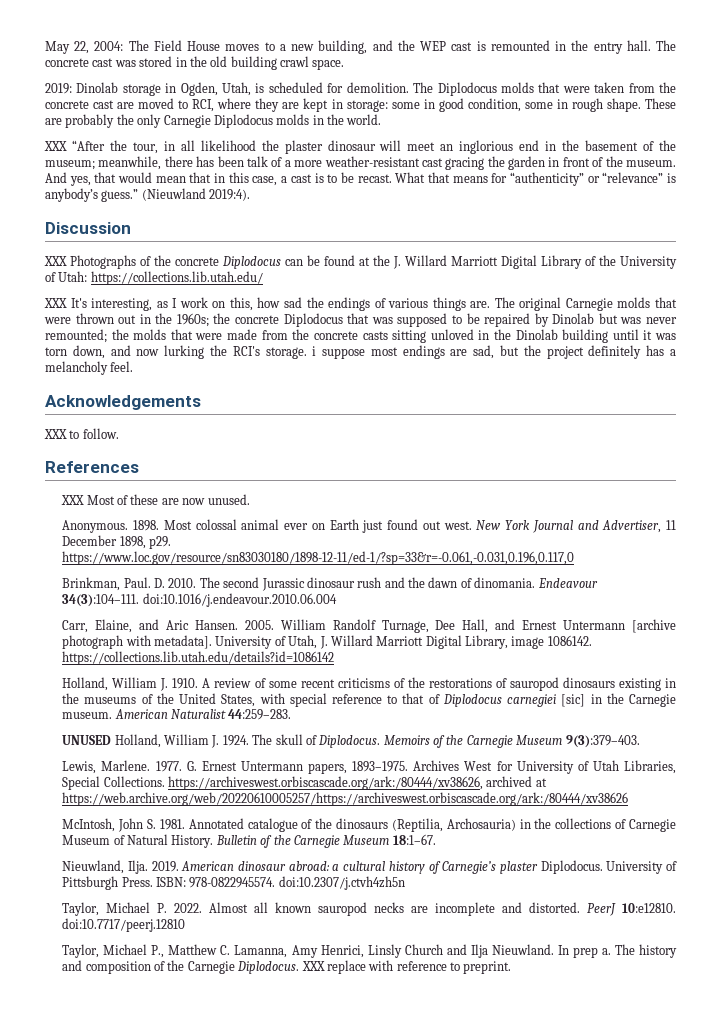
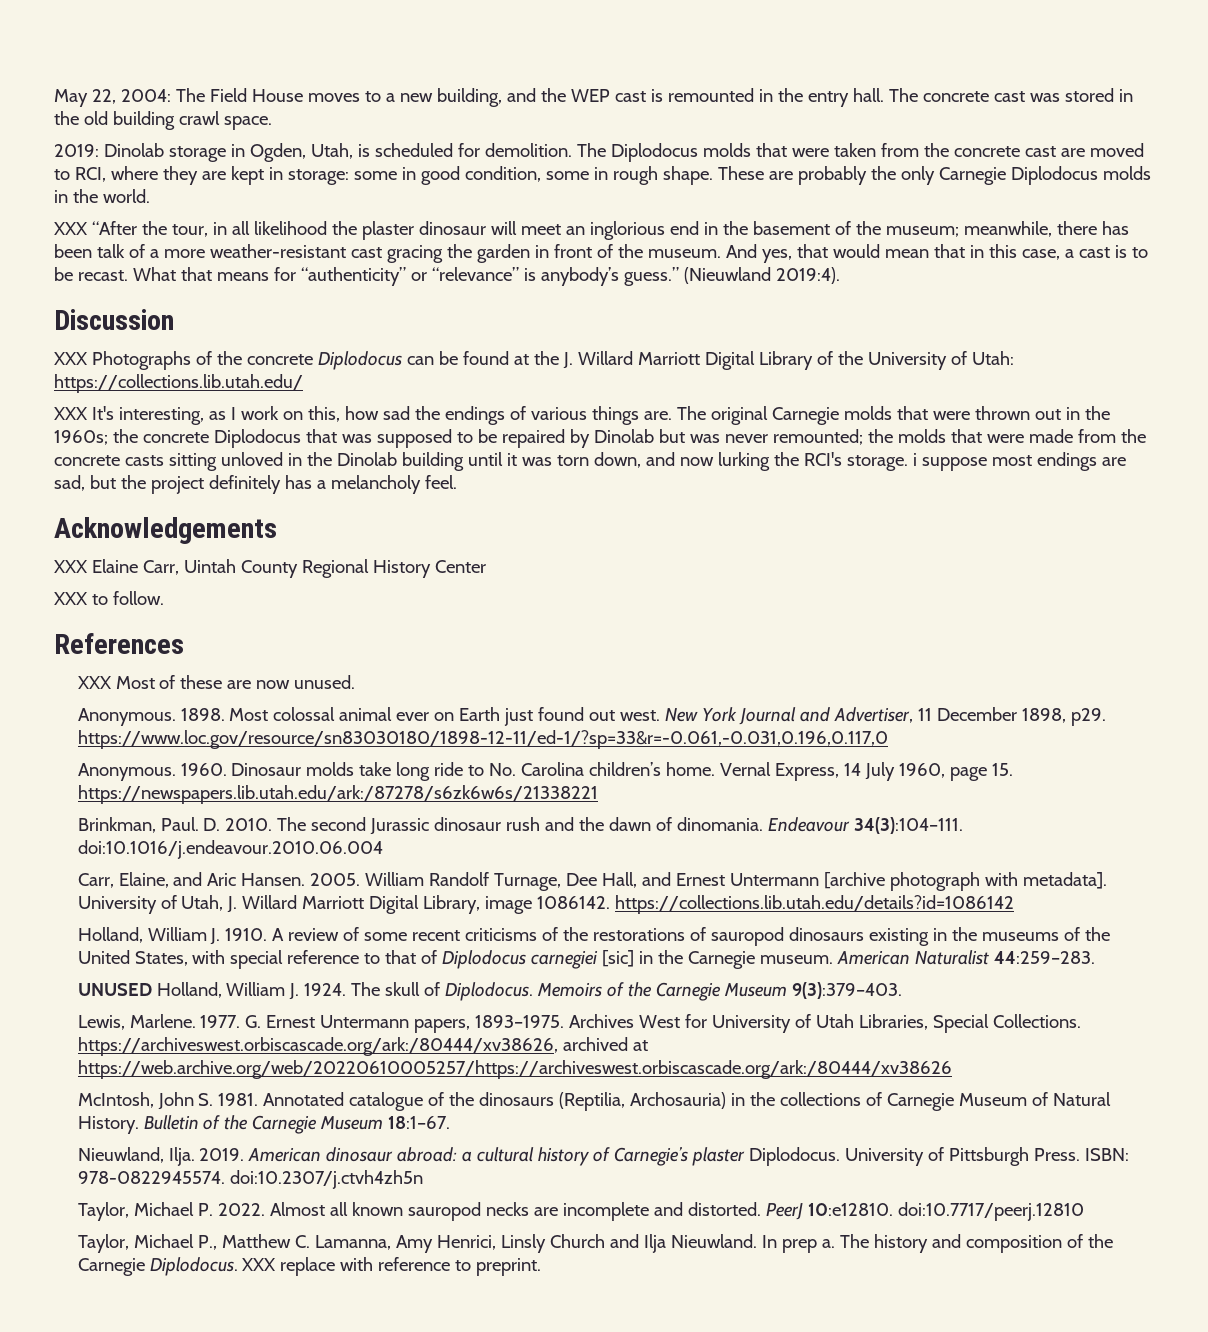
(201, 402) none -> [54,559,486,578] // XXX Elaine Carr, Uintah County Regional History Center
(575, 558) none -> [77,762,1014,781] [77,785,599,804] // Anonymous. 1960. Dinosaur molds take long ride to No. Carolina children’s home. Vernal Express, 14 July 1960, page 15. https://newspapers.lib.utah.edu/ark:/87278/s6zk6w6s/21338221

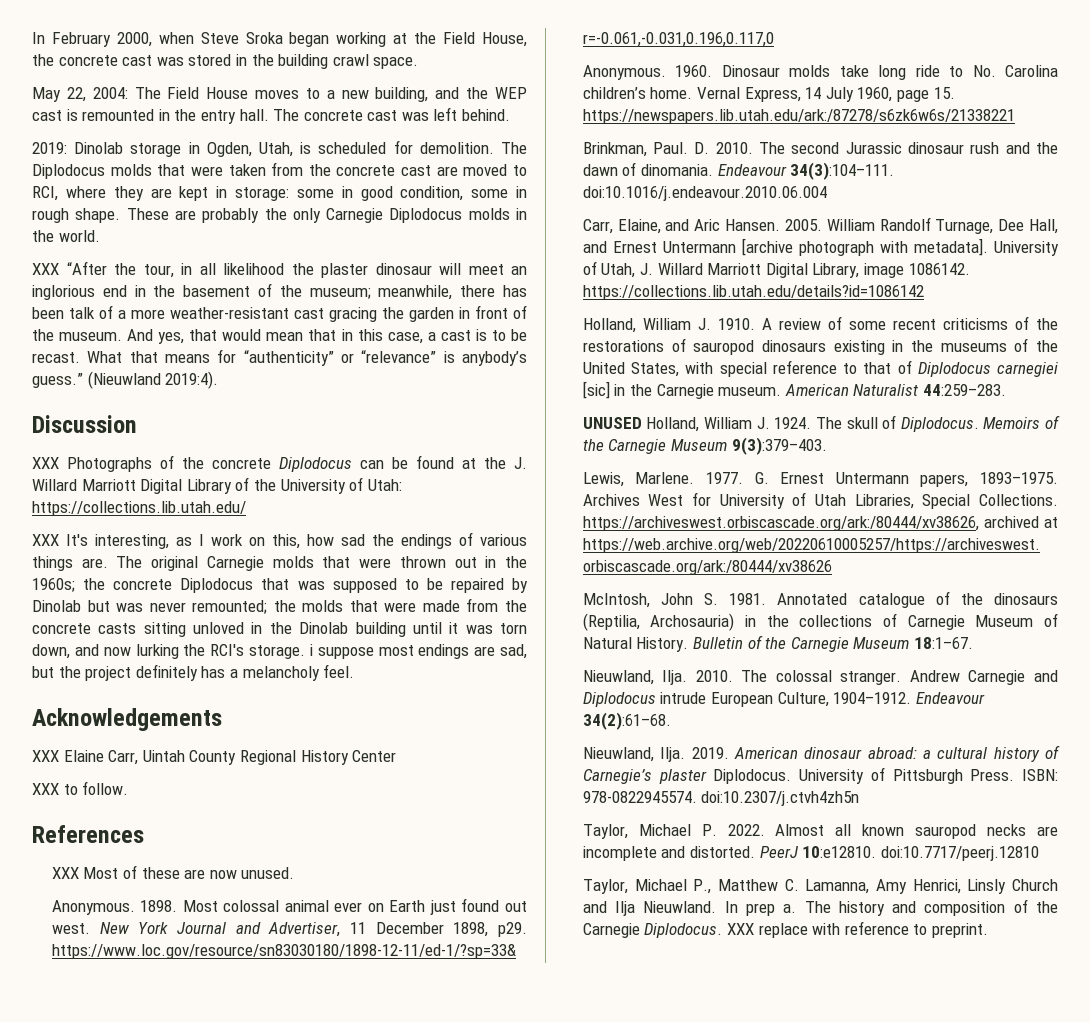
(54, 98) none -> [32,32,528,47] [32,54,419,69] In February 2000, when Steve Sroka began working at the Field House, the concrete cast was stored in the building crawl space. //
[1064,88,1133,102] [54,111,272,130] stored in the old building crawl space. -> [433,107,511,121] left behind.
(451, 1122) none -> [582,670,1058,685] [582,692,985,707] [582,712,671,730] // Nieuwland, Ilja. 2010. The colossal stranger. Andrew Carnegie and Diplodocus intrude European Culture, 1904–1912. Endeavour 34(2):61–68.

